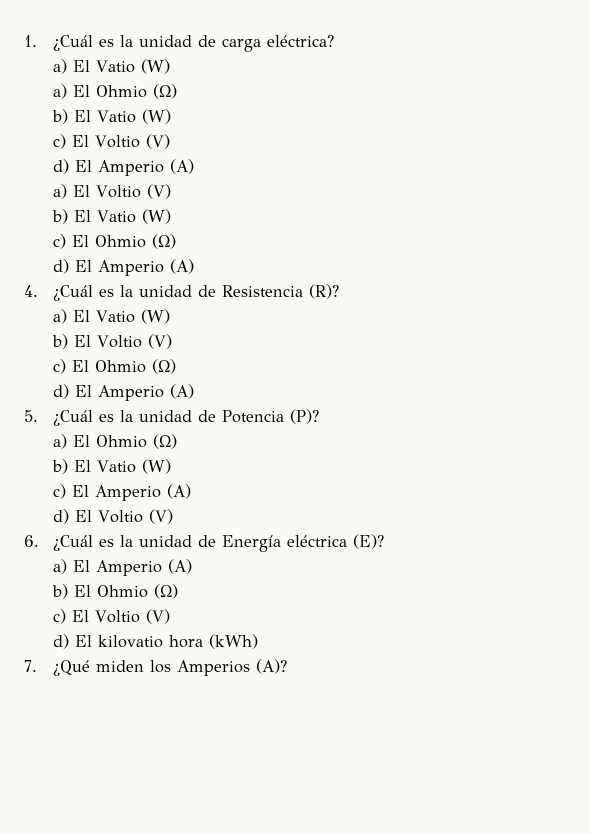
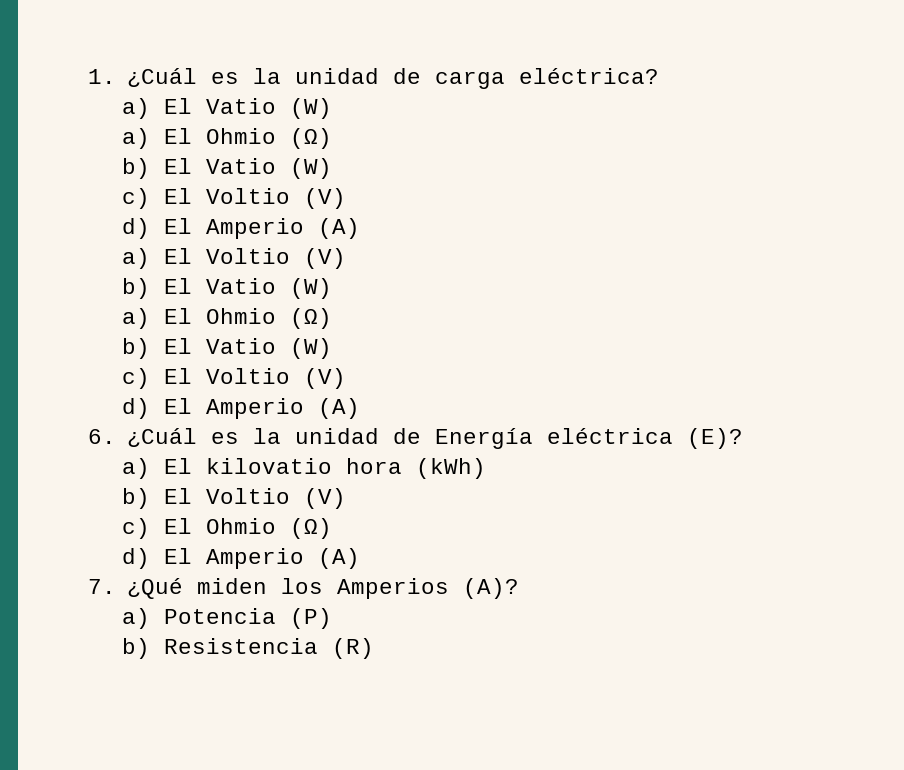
[53,234,177,249] [53,259,195,276] [24,284,340,301] [53,309,171,324] c) El Ohmio (Ω) // d) El Amperio (A) // 4. ¿Cuál es la unidad de Resistencia (R)? // a) El Vatio (W) -> [122,308,333,329] [122,338,333,359] [122,368,347,389] [122,398,361,419] [88,428,744,449] [122,458,487,479] a) El Ohmio (Ω) // b) El Vatio (W) // c) El Voltio (V) // d) El Amperio (A) // 6. ¿Cuál es la unidad de Energía eléctrica (E)? // a) El kilovatio hora (kWh)
[24,409,320,426] [53,434,178,449] [52,459,172,474] [53,484,192,501] [53,509,174,524] [24,534,385,552] [53,559,193,576] [52,584,179,599] [53,609,171,624] [53,634,259,649] // 5. ¿Cuál es la unidad de Potencia (P)? // a) El Ohmio (Ω) // b) El Vatio (W) // c) El Amperio (A) // d) El Voltio (V) // 6. ¿Cuál es la unidad de Energía eléctrica (E)? // a) El Amperio (A) // b) El Ohmio (Ω) // c) El Voltio (V) // d) El kilovatio hora (kWh) -> (361, 558) none
(288, 666) none -> [122,608,333,629] [122,638,375,659] // a) Potencia (P) // b) Resistencia (R)

